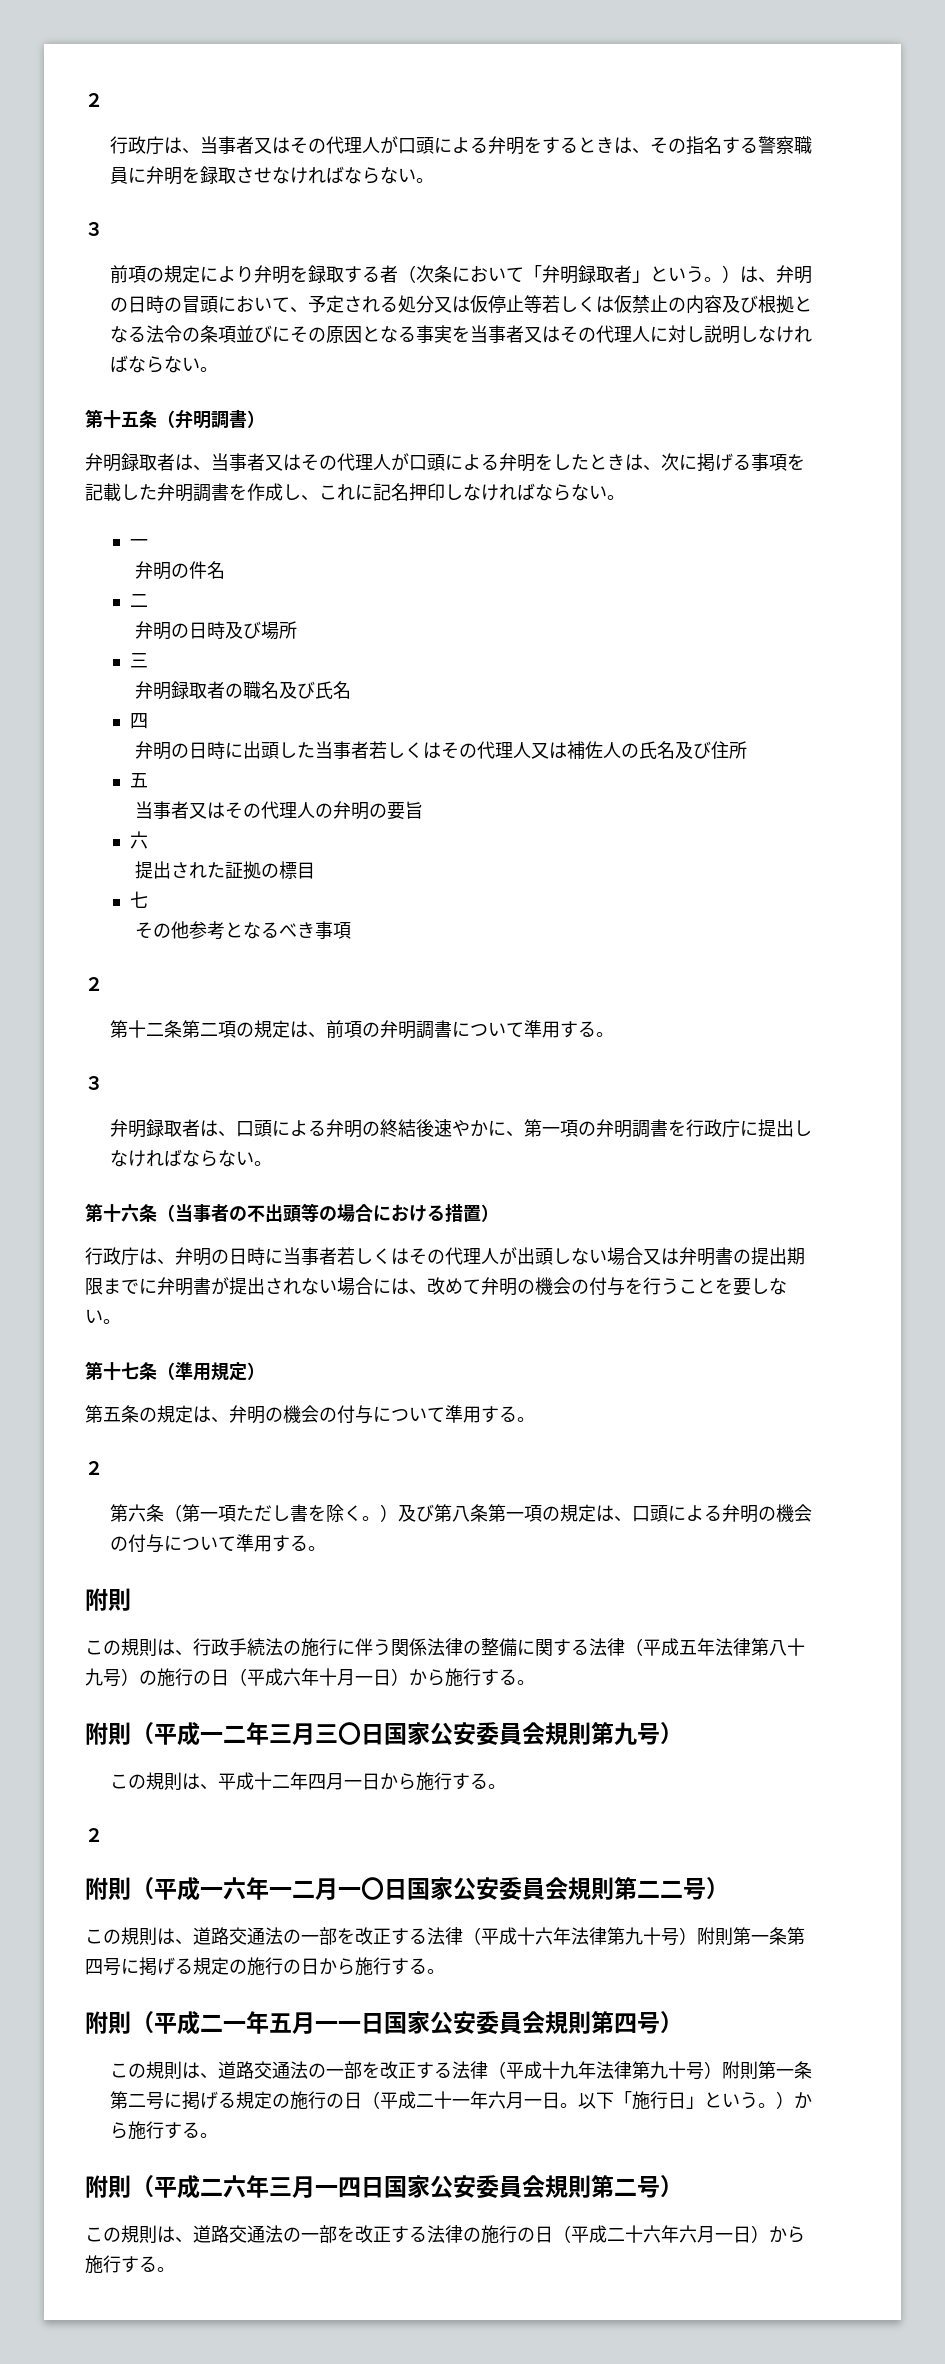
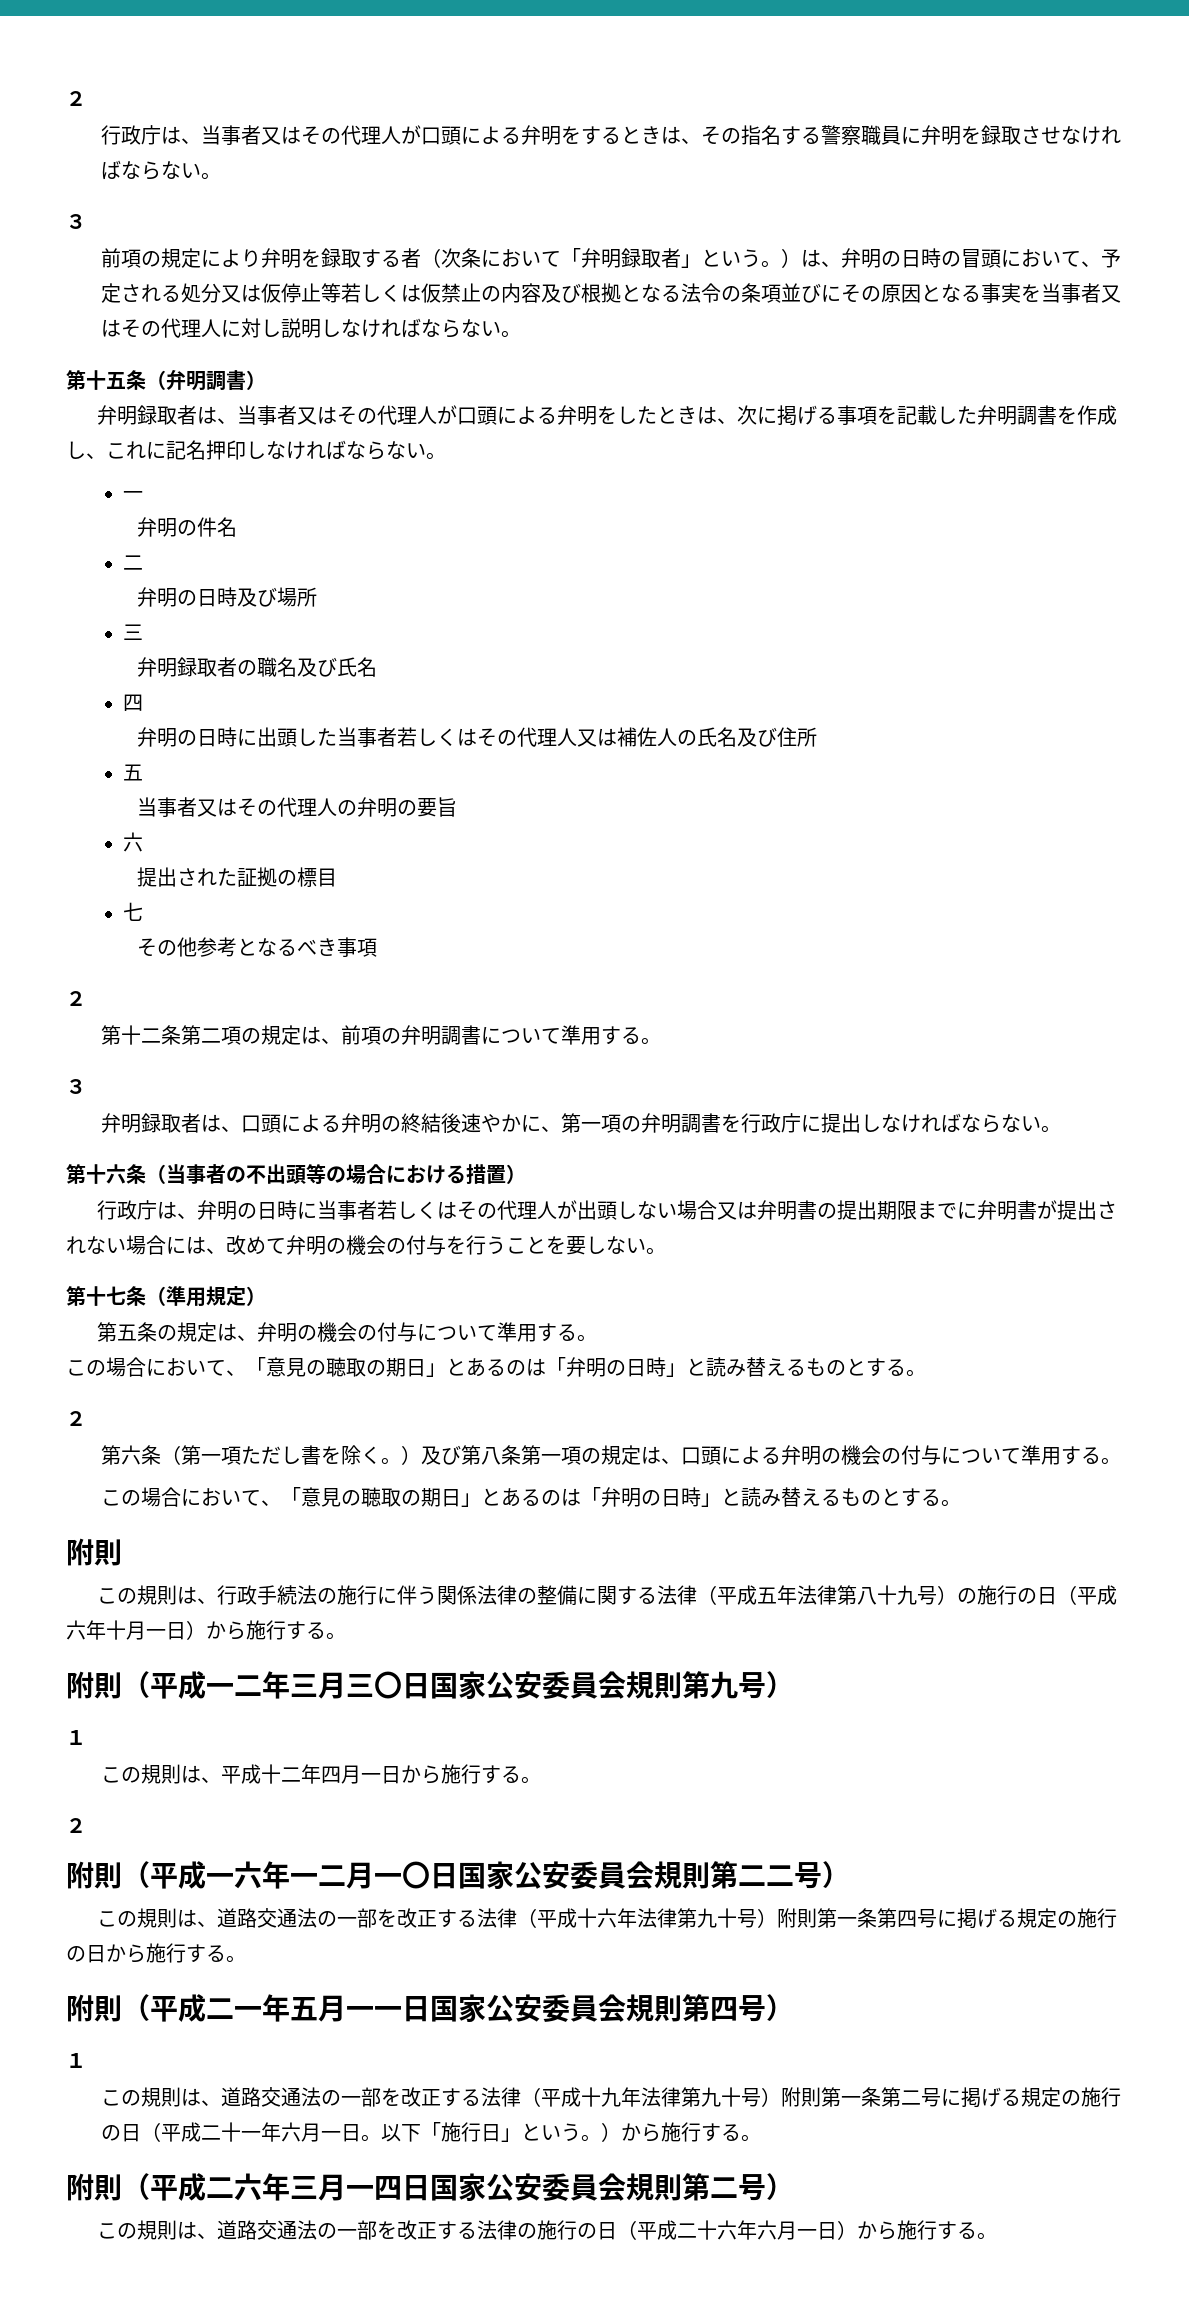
(535, 1419) none -> [66,1357,926,1377] // この場合において、「意見の聴取の期日」とあるのは「弁明の日時」と読み替えるものとする。
(326, 1548) none -> [101,1487,962,1507] // この場合において、「意見の聴取の期日」とあるのは「弁明の日時」と読み替えるものとする。
(683, 1733) none -> [66,1730,86,1745] // １
(683, 2022) none -> [66,2053,86,2068] // １

